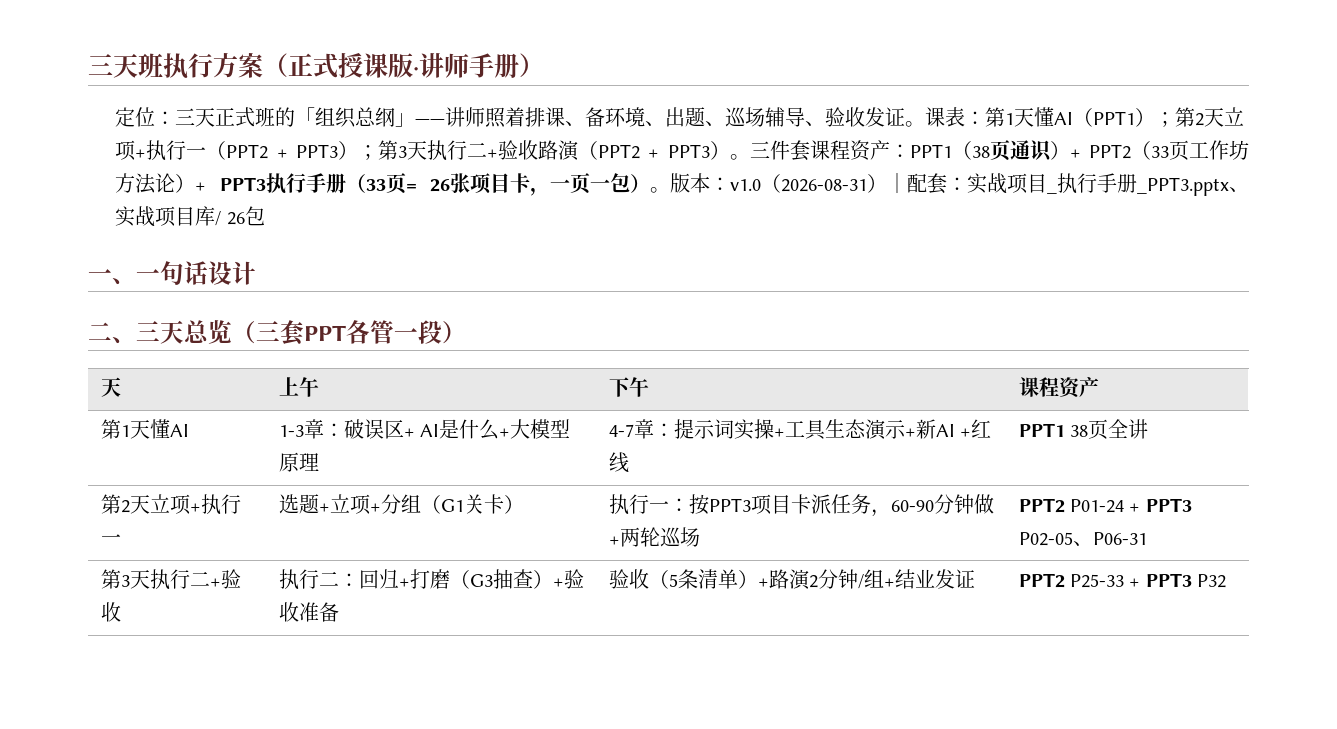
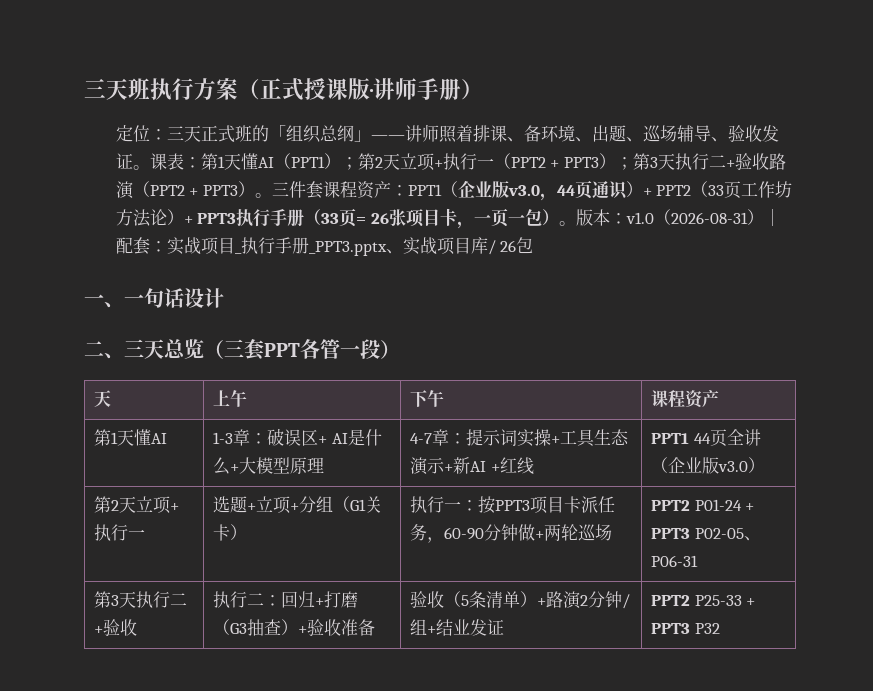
[971,146,990,158] 38 -> [457,180,575,201] 企业版v3.0，44
[1070,425,1089,437] 38 -> [693,433,711,444] 44
(1149, 429) none -> [651,457,766,474] （企业版v3.0）

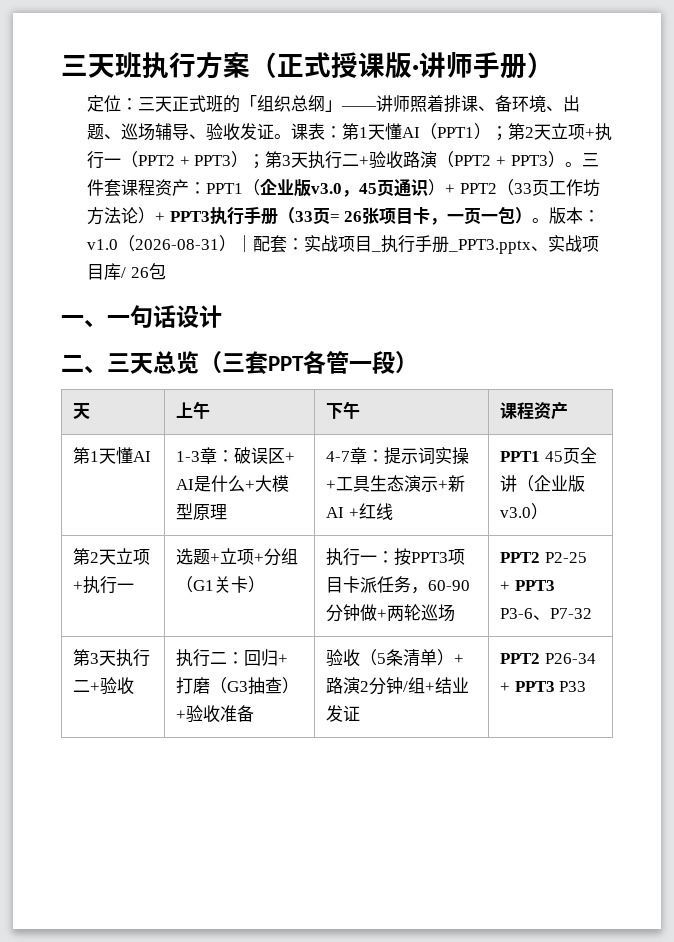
[556,185,575,196] 44 -> [359,183,378,194] 45
[693,433,711,444] 44 -> [544,451,563,462] 45
[694,499,755,511] [651,528,761,541] [651,555,699,567] P01-24 + PPT3 P02-05、P06-31 -> [544,552,587,563] [499,580,555,591] [499,608,592,620] P2-25 + PPT3 P3-6、P7-32
[694,595,756,606] [651,623,720,634] P25-33 + PPT3 P32 -> [544,653,596,664] [499,681,587,692] P26-34 + PPT3 P33

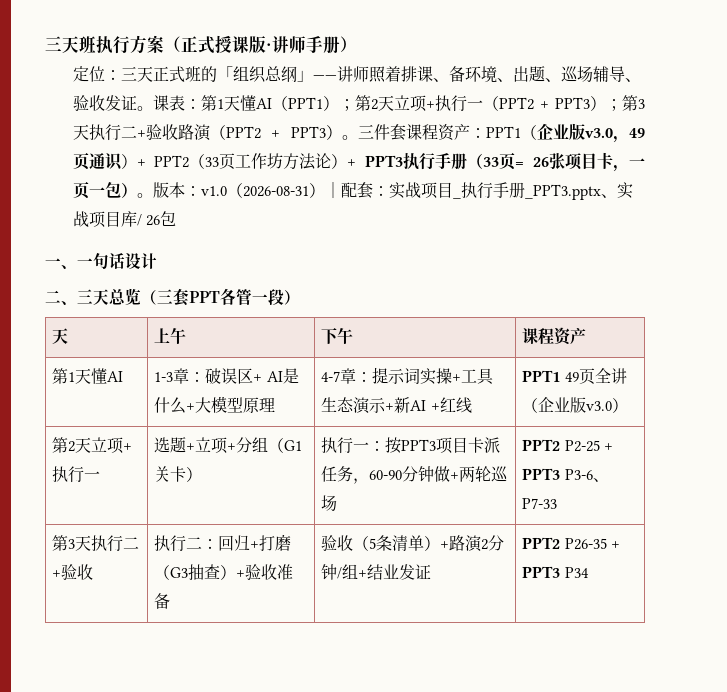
[359,183,378,194] 45 -> [629,128,645,138] 49
[544,451,563,462] 45 -> [564,372,579,382] 49
[549,608,592,619] P7-32 -> [522,498,558,509] P7-33
[544,653,596,664] [499,681,587,692] P26-34 + PPT3 P33 -> [564,538,621,550] [522,566,589,578] P26-35 + PPT3 P34

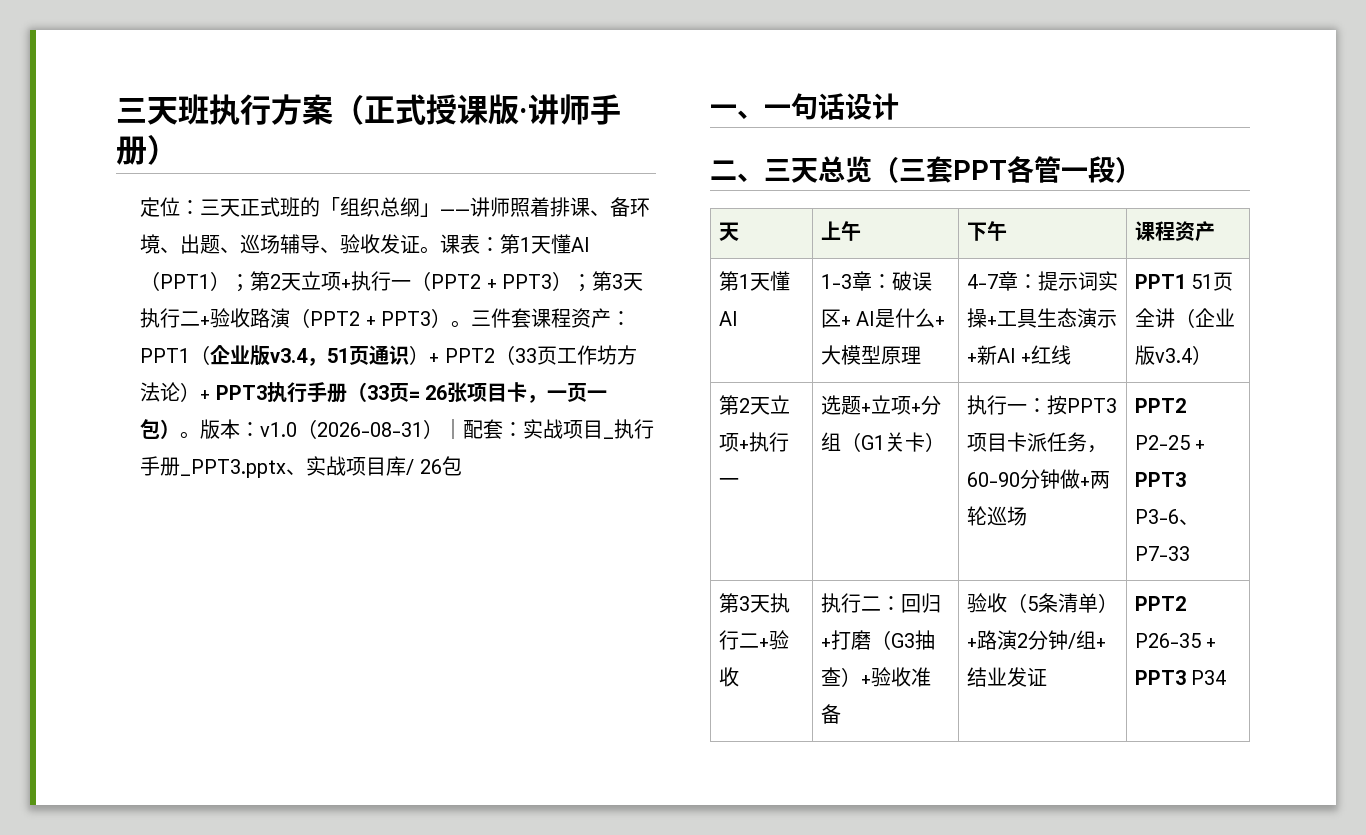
[585,128,645,143] v3.0，49 -> [270,348,350,366] v3.4，51
[564,372,579,382] 49 -> [1191,274,1214,289] 51
[586,401,613,411] v3.0 -> [1154,348,1192,363] v3.4

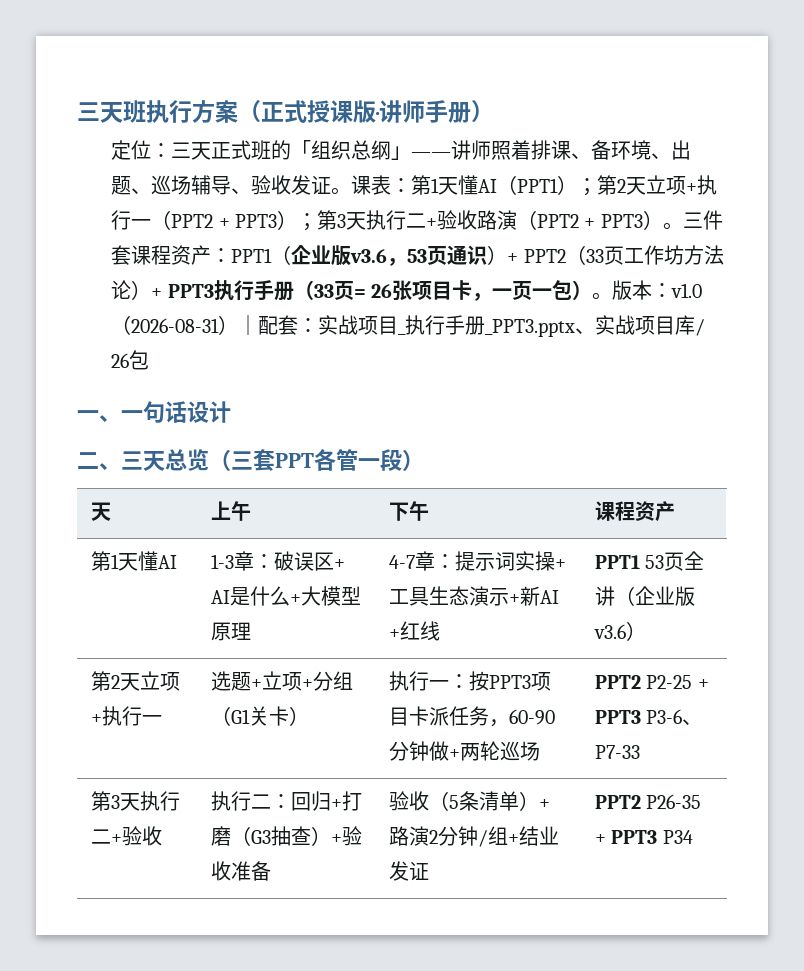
[270,348,350,366] v3.4，51 -> [350,249,428,266] v3.6，53
[1191,274,1214,289] 51 -> [645,555,665,569] 53
[1154,348,1192,363] v3.4 -> [593,624,626,639] v3.6

